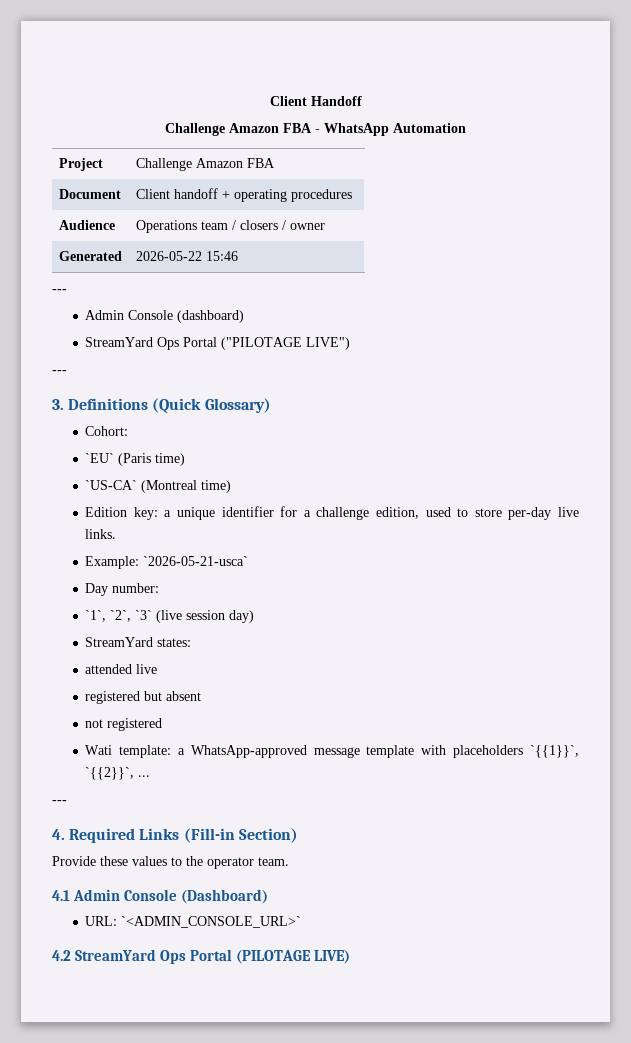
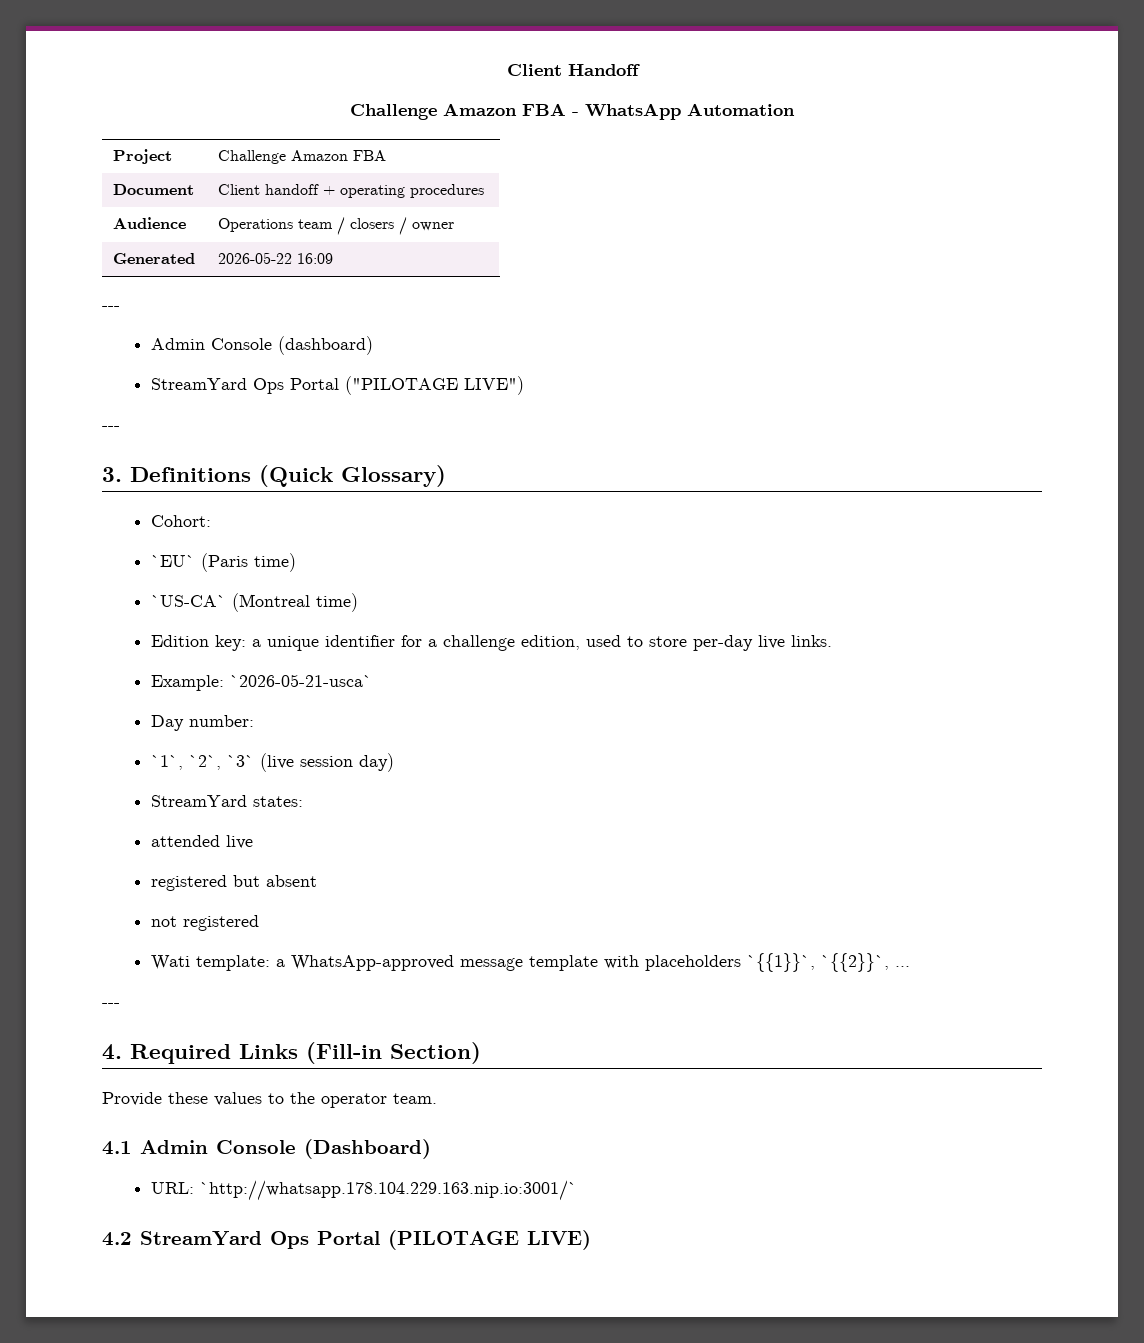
[205,251,238,261] 15:46 -> [297,253,334,264] 16:09
[121,916,302,928] `<ADMIN_CONSOLE_URL>` -> [199,1180,577,1201] `http://whatsapp.178.104.229.163.nip.io:3001/`

